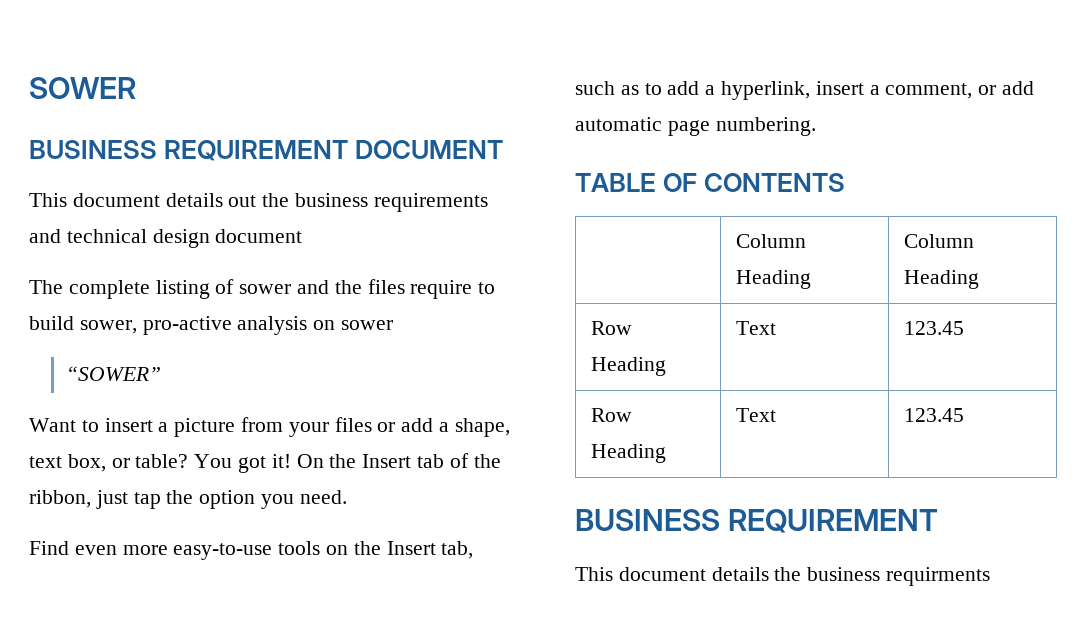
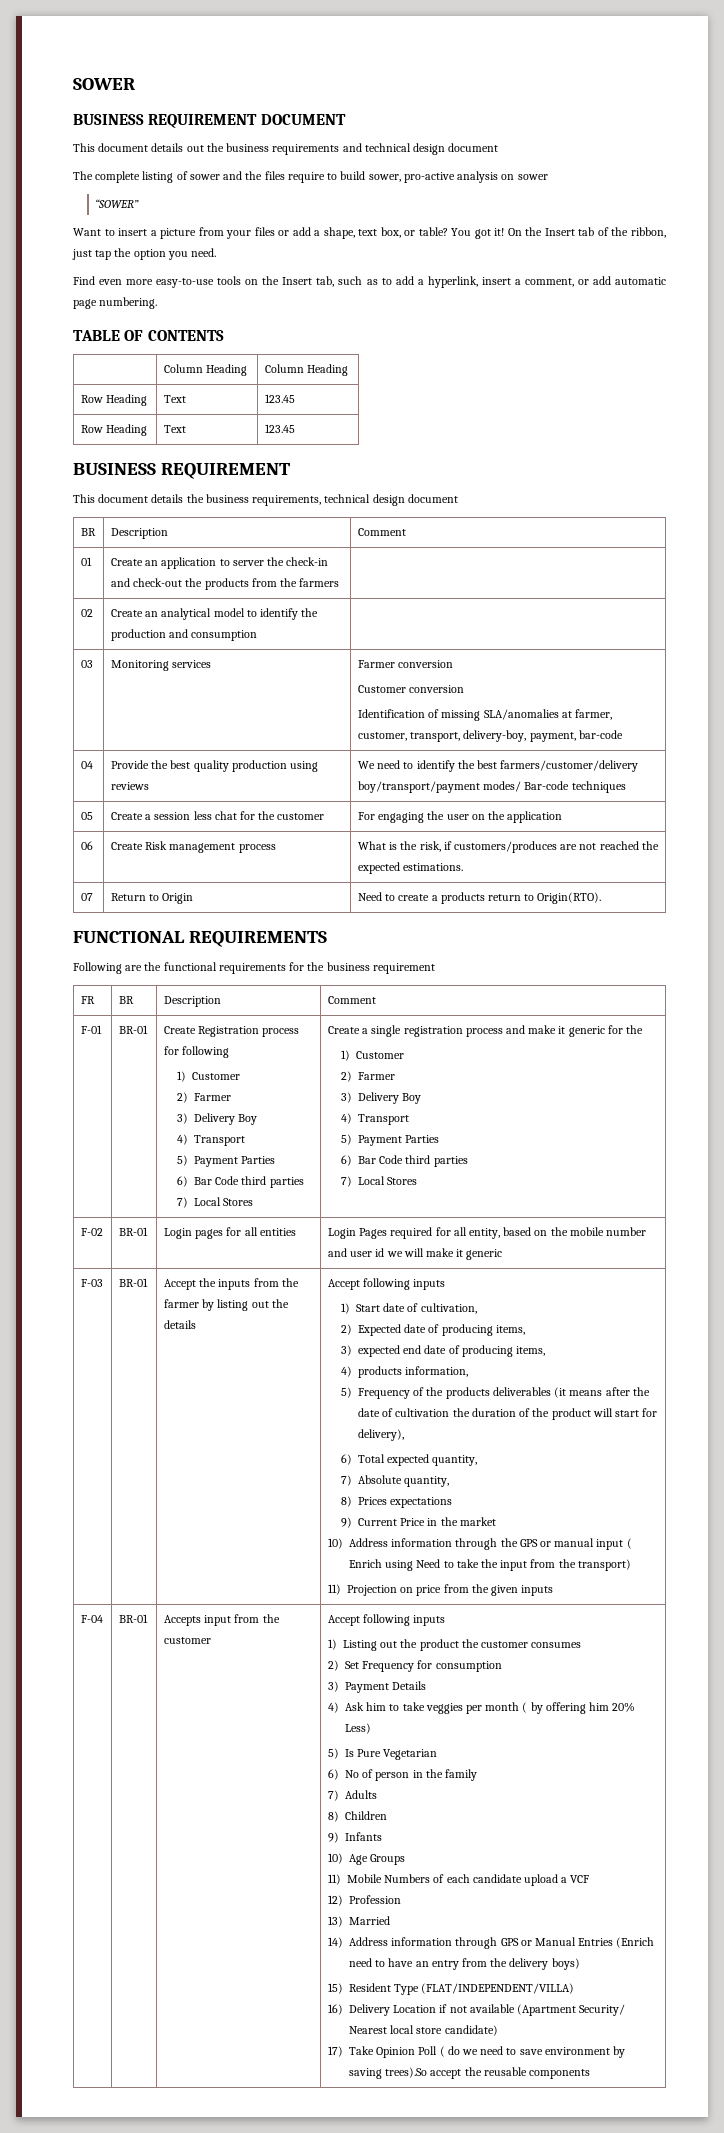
[886,567,991,586] requirments -> [252,494,458,506] [80,528,96,536] [110,528,168,539] [357,528,406,536] [80,557,92,566] [110,557,329,569] [110,578,340,590] [80,609,93,617] [110,608,319,620] [110,629,258,641] [80,660,93,668] [110,660,212,671] [357,660,454,668] [357,685,465,693] [357,709,612,721] [357,730,623,742] [80,761,93,769] [110,760,318,772] [110,782,149,790] [357,760,639,772] [357,781,626,793] [80,812,93,820] [110,811,325,820] [357,811,563,823] [80,841,93,850] [110,841,276,853] [357,841,659,853] [357,862,464,874] [80,893,93,901] [110,893,194,904] [357,892,602,904] [73,931,327,947] [73,962,435,974] [80,996,95,1004] [118,996,134,1004] [163,996,221,1007] [327,996,376,1004] [80,1025,102,1034] [118,1025,148,1034] [163,1026,300,1037] [163,1046,230,1058] [176,1071,240,1082] [176,1092,231,1103] [176,1113,258,1125] [176,1134,245,1146] [176,1155,276,1167] [176,1176,304,1188] [176,1197,254,1208] [327,1025,644,1037] [340,1050,404,1061] [340,1071,395,1082] [340,1092,422,1104] [340,1113,409,1125] [340,1134,440,1146] [340,1155,468,1167] [340,1176,418,1187] [80,1228,103,1236] [118,1227,148,1236] [163,1227,296,1239] [327,1227,647,1239] [327,1248,503,1260] [80,1279,103,1287] [118,1278,148,1287] [163,1278,299,1290] [163,1299,289,1311] [163,1320,196,1329] [327,1278,446,1290] [340,1303,477,1314] [340,1324,525,1336] [340,1345,546,1357] [340,1366,469,1378] [340,1387,650,1399] [357,1408,658,1420] [357,1429,404,1441] [340,1454,478,1466] [340,1475,450,1487] [340,1496,453,1508] [340,1517,496,1528] [327,1538,632,1550] [348,1559,631,1571] [327,1584,554,1596] [80,1615,103,1623] [118,1614,148,1623] [163,1614,280,1626] [163,1637,211,1644] [327,1614,446,1626] [327,1639,582,1651] [327,1660,502,1672] [327,1681,427,1693] [327,1702,636,1714] [344,1723,371,1734] [327,1748,438,1760] [327,1769,477,1781] [327,1790,377,1801] [327,1811,387,1822] [327,1832,382,1843] [327,1853,406,1865] [327,1874,590,1886] [327,1895,401,1906] [327,1916,390,1927] [327,1937,655,1949] [348,1958,580,1970] [327,1983,575,1995] [327,2004,626,2016] [348,2025,498,2036] [327,2046,626,2058] [348,2067,590,2079] requirements, technical design document // BR | Description | Comment // 01 | Create an application to server the check-in and check-out the products from the farmers | // 02 | Create an analytical model to identify the production and consumption | // 03 | Monitoring services | Farmer conversion // Customer conversion // Identification of missing SLA/anomalies at farmer, customer, transport, delivery-boy, payment, bar-code // 04 | Provide the best quality production using reviews | We need to identify the best farmers/customer/delivery boy/transport/payment modes/ Bar-code techniques // 05 | Create a session less chat for the customer | For engaging the user on the application // 06 | Create Risk management process | What is the risk, if customers/produces are not reached the expected estimations. // 07 | Return to Origin | Need to create a products return to Origin(RTO). // FUNCTIONAL REQUIREMENTS // Following are the functional requirements for the business requirement // FR | BR | Description | Comment // F-01 | BR-01 | Create Registration process for following // 1) Customer // 2) Farmer // 3) Delivery Boy // 4) Transport // 5) Payment Parties // 6) Bar Code third parties // 7) Local Stores | Create a single registration process and make it generic for the // 1) Customer // 2) Farmer // 3) Delivery Boy // 4) Transport // 5) Payment Parties // 6) Bar Code third parties // 7) Local Stores // F-02 | BR-01 | Login pages for all entities | Login Pages required for all entity, based on the mobile number and user id we will make it generic // F-03 | BR-01 | Accept the inputs from the farmer by listing out the details | Accept following inputs // 1) Start date of cultivation, // 2) Expected date of producing items, // 3) expected end date of producing items, // 4) products information, // 5) Frequency of the products deliverables (it means after the date of cultivation the duration of the product will start for delivery), // 6) Total expected quantity, // 7) Absolute quantity, // 8) Prices expectations // 9) Current Price in the market // 10) Address information through the GPS or manual input ( Enrich using Need to take the input from the transport) // 11) Projection on price from the given inputs // F-04 | BR-01 | Accepts input from the customer | Accept following inputs // 1) Listing out the product the customer consumes // 2) Set Frequency for consumption // 3) Payment Details // 4) Ask him to take veggies per month ( by offering him 20% Less) // 5) Is Pure Vegetarian // 6) No of person in the family // 7) Adults // 8) Children // 9) Infants // 10) Age Groups // 11) Mobile Numbers of each candidate upload a VCF // 12) Profession // 13) Married // 14) Address information through GPS or Manual Entries (Enrich need to have an entry from the delivery boys) // 15) Resident Type (FLAT/INDEPENDENT/VILLA) // 16) Delivery Location if not available (Apartment Security/ Nearest local store candidate) // 17) Take Opinion Poll ( do we need to save environment by saving trees).So accept the reusable components

